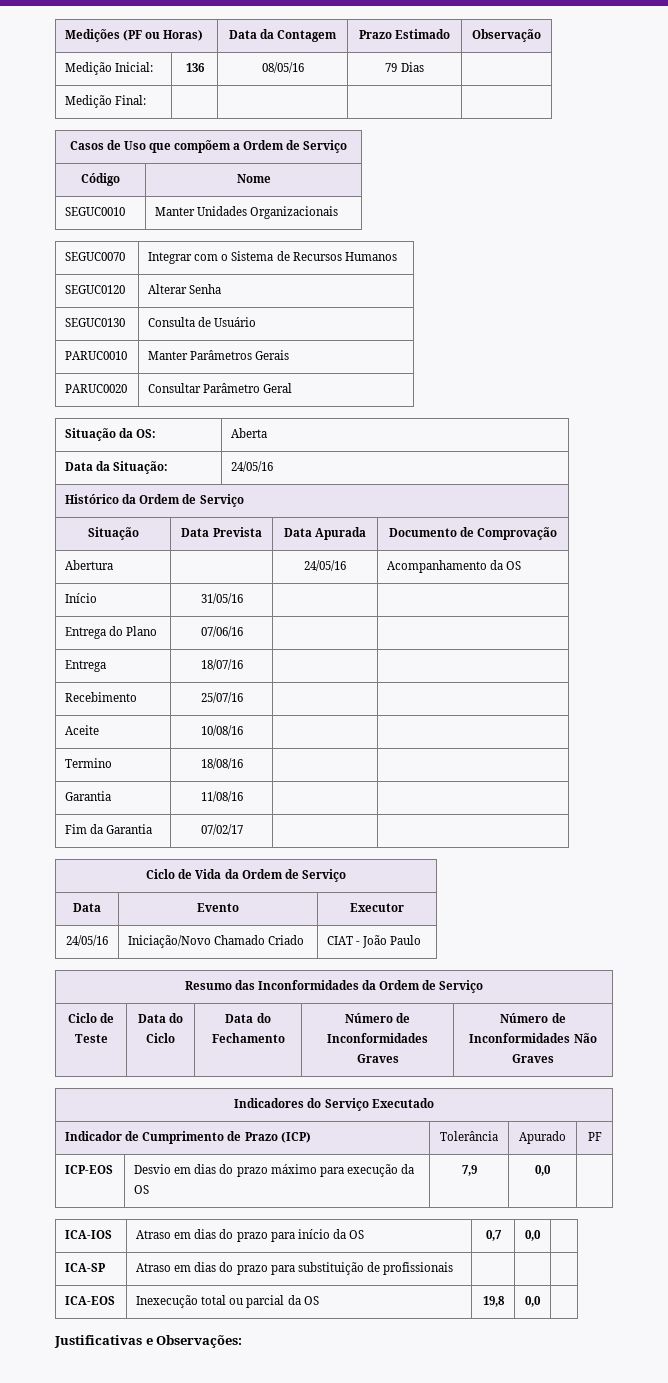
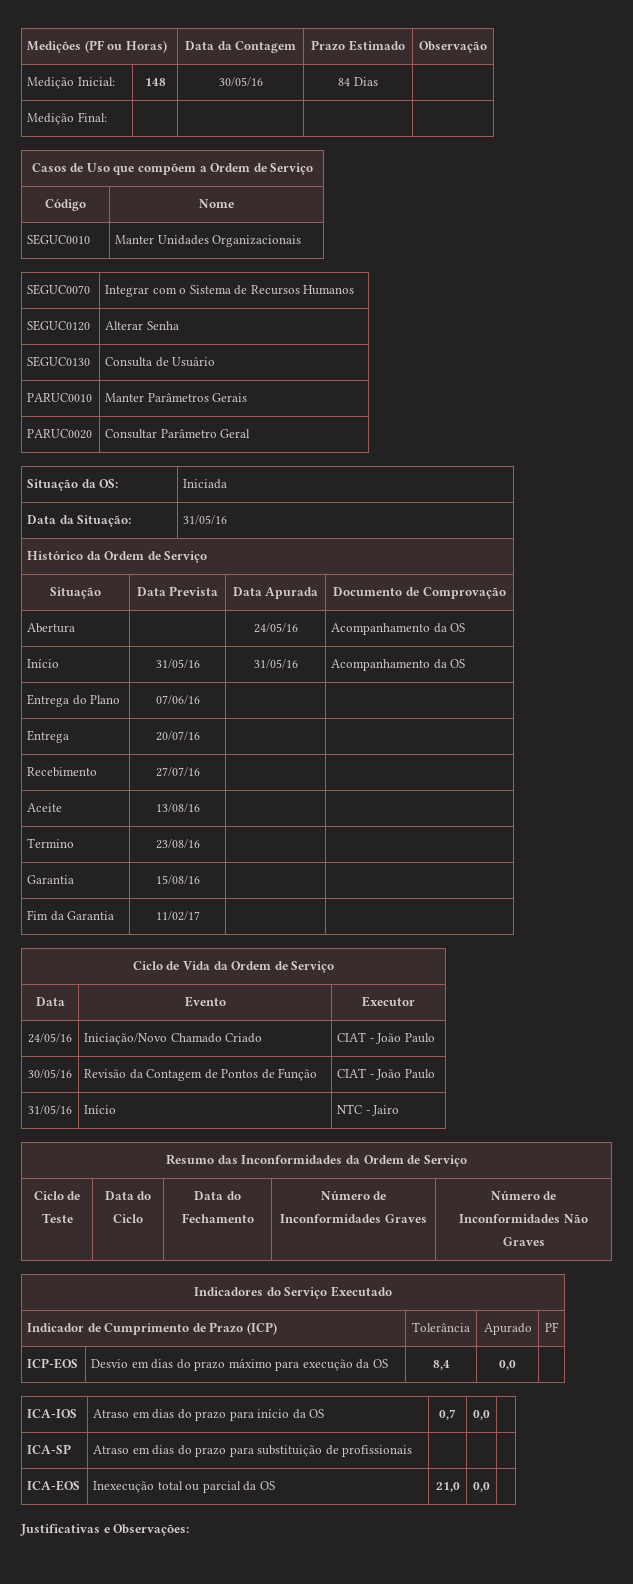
[185,63,205,72] [261,62,304,73] [385,63,398,72] 136 | 08/05/16 | 79 -> [144,78,166,86] [218,77,263,87] [338,78,351,86] 148 | 30/05/16 | 84
[231,428,268,438] Aberta -> [183,479,228,489] Iniciada
[231,461,274,472] 24/05/16 -> [183,515,228,525] 31/05/16
(243, 598) | -> [253,659,298,669] [331,659,466,671] 31/05/16 | Acompanhamento da OS
[200,659,243,670] 18/07/16 -> [155,731,200,741] 20/07/16
[200,692,243,703] 25/07/16 -> [155,767,200,777] 27/07/16
[200,725,243,736] 10/08/16 -> [155,803,200,813] 13/08/16
[200,758,243,769] [65,791,112,801] [200,791,243,802] 18/08/16 | | // Garantia | 11/08/16 -> [155,839,200,849] [27,875,75,884] [155,875,200,885] 23/08/16 | | // Garantia | 15/08/16
[200,824,243,835] 07/02/17 -> [155,911,200,921] 11/02/17
(422, 940) none -> [28,1069,72,1079] [84,1068,318,1081] [337,1068,435,1080] [28,1105,72,1115] [84,1105,117,1114] [337,1104,400,1116] // 30/05/16 | Revisão da Contagem de Pontos de Função | CIAT - João Paulo // 31/05/16 | Início | NTC - Jairo
[461,1165,477,1176] 7,9 -> [432,1360,450,1370] 8,4
[482,1296,505,1307] 19,8 -> [435,1482,460,1492] 21,0

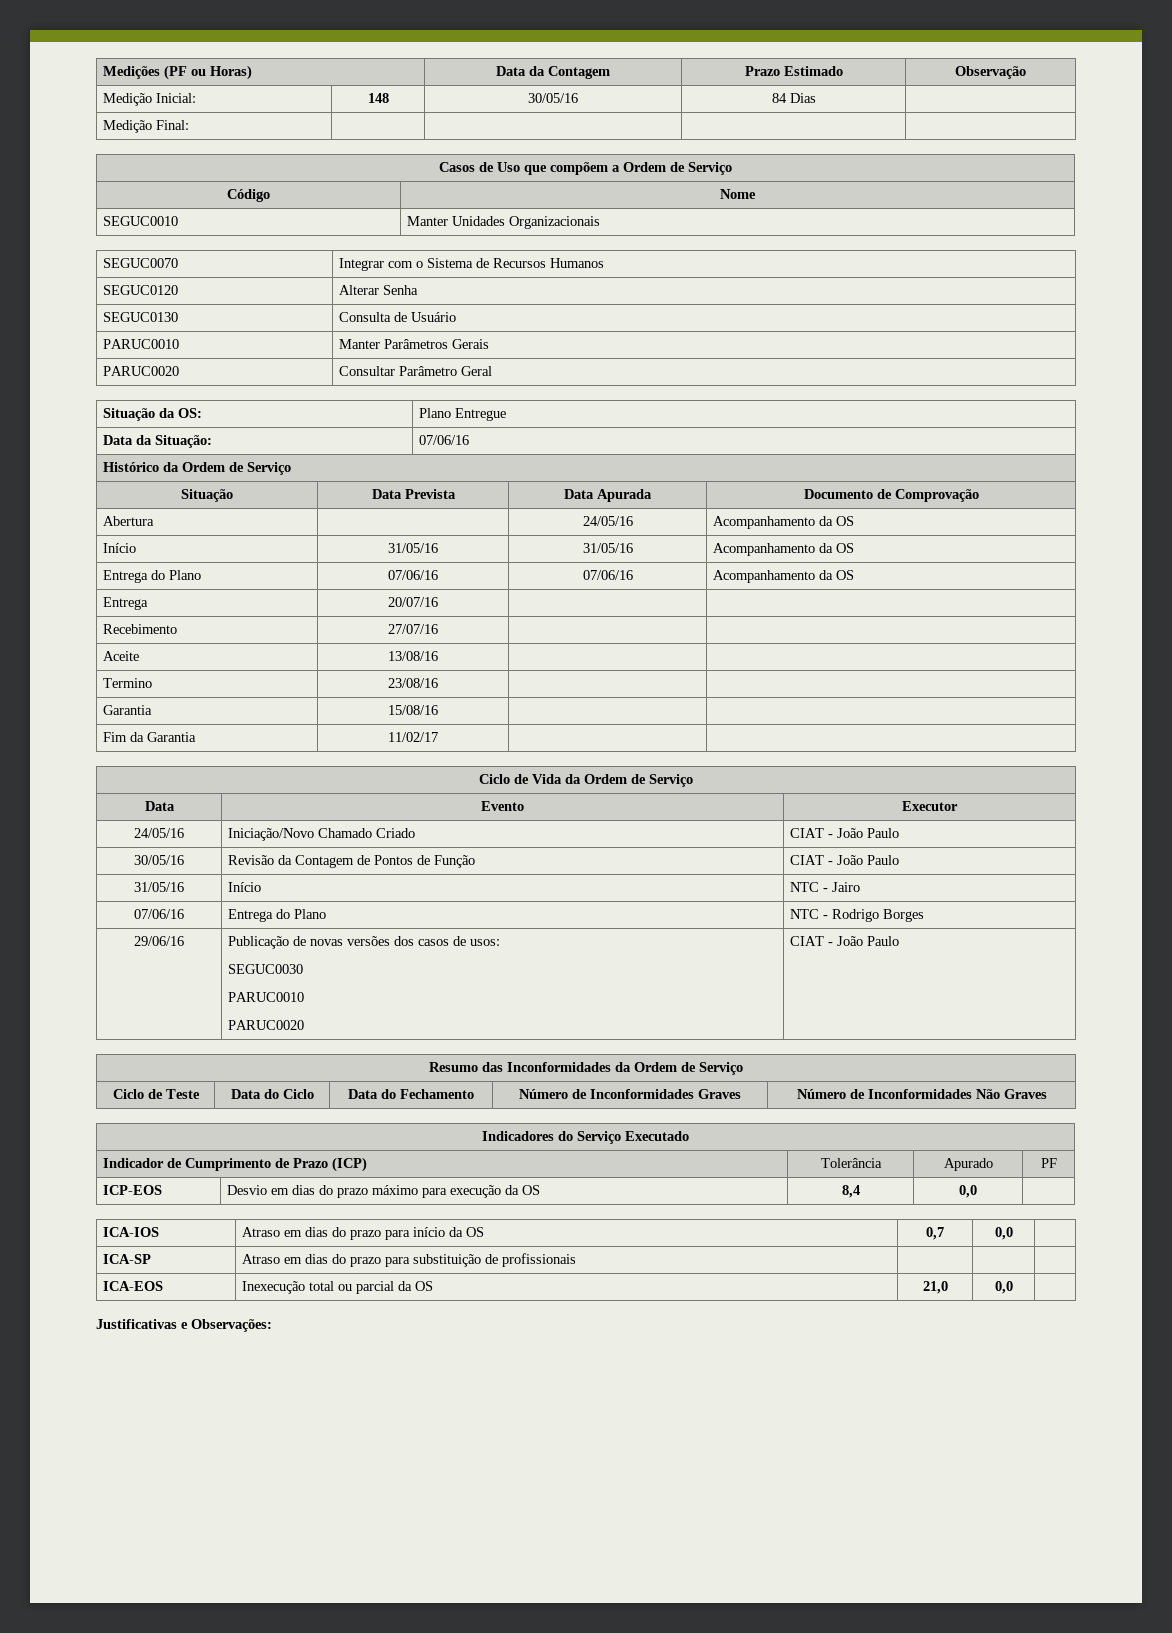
[183,479,228,489] Iniciada -> [419,408,507,421] Plano Entregue
[183,515,228,525] 31/05/16 -> [419,435,470,445] 07/06/16
(200, 700) | -> [582,570,633,580] [713,570,855,583] 07/06/16 | Acompanhamento da OS
(400, 1110) none -> [134,909,184,919] [228,909,327,922] [790,909,925,922] [134,936,184,946] [228,936,501,949] [228,964,304,974] [228,992,305,1002] [228,1020,305,1030] [790,936,900,946] // 07/06/16 | Entrega do Plano | NTC - Rodrigo Borges // 29/06/16 | Publicação de novas versões dos casos de usos: // SEGUC0030 // PARUC0010 // PARUC0020 | CIAT - João Paulo

